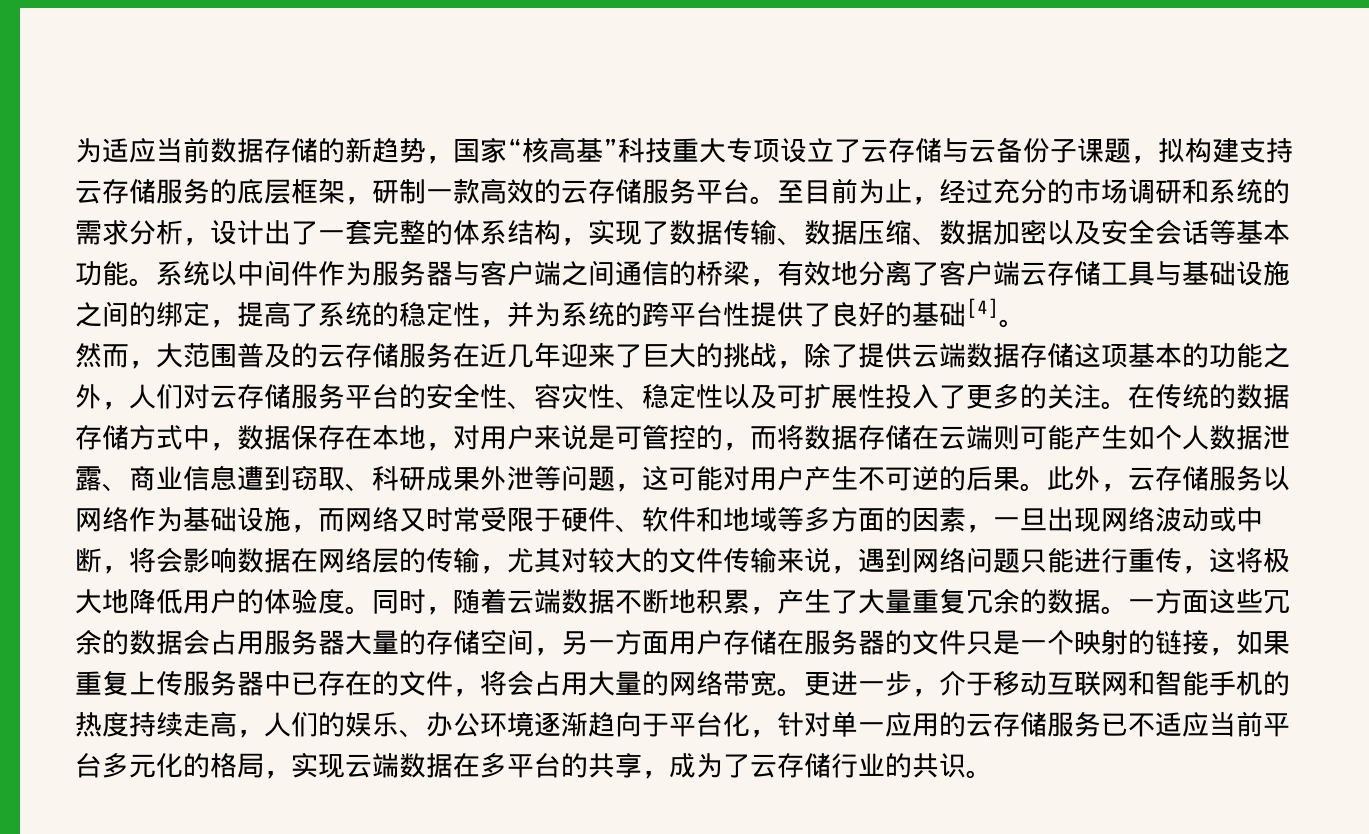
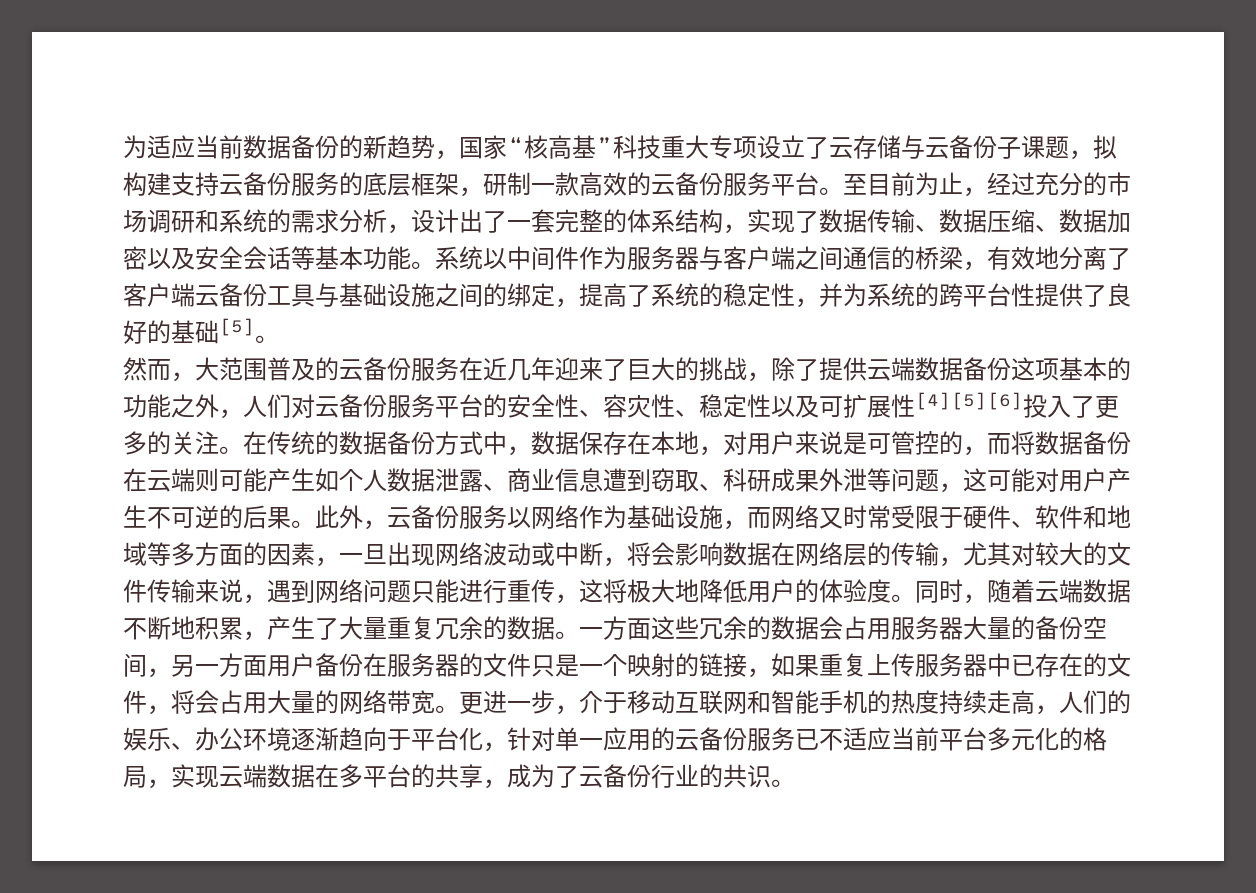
[264,138,318,163] 存储 -> [291,135,339,159] 备份
[102,179,156,204] 存储 -> [243,172,291,196] 备份
[588,179,642,204] 存储 -> [675,172,723,196] 备份
[1047,261,1101,286] 存储 -> [219,283,267,307] 备份
[966,298,999,318] [4] -> [219,318,255,336] [5]
[345,343,399,368] 存储 -> [363,357,411,381] 备份
[1020,343,1074,368] 存储 -> [963,357,1011,381] 备份
[237,384,291,409] 存储 -> [339,394,387,418] 备份
(885, 396) none -> [915,392,1023,410] [4][5][6]
[75,425,129,450] 存储 -> [387,431,435,455] 备份
[858,425,912,450] 存储 -> [1083,431,1131,455] 备份
[1155,466,1209,491] 存储 -> [411,505,459,529] 备份
[426,630,480,655] 存储 -> [1035,616,1083,640] 备份
[723,630,777,655] 存储 -> [315,653,363,677] 备份
[993,712,1047,737] 存储 -> [699,727,747,751] 备份
[777,753,831,778] 存储 -> [603,764,651,788] 备份

